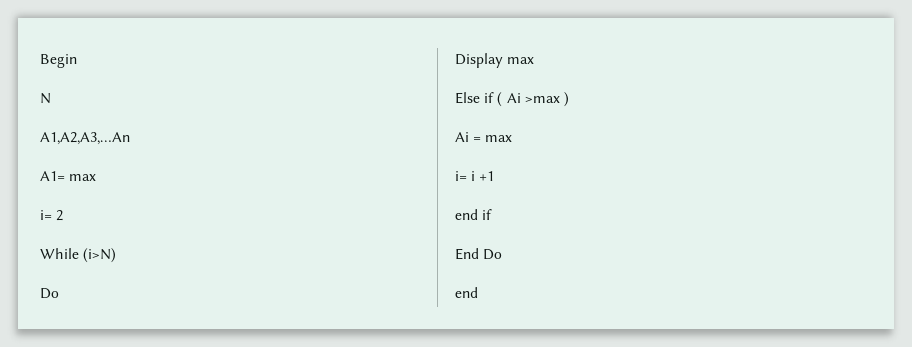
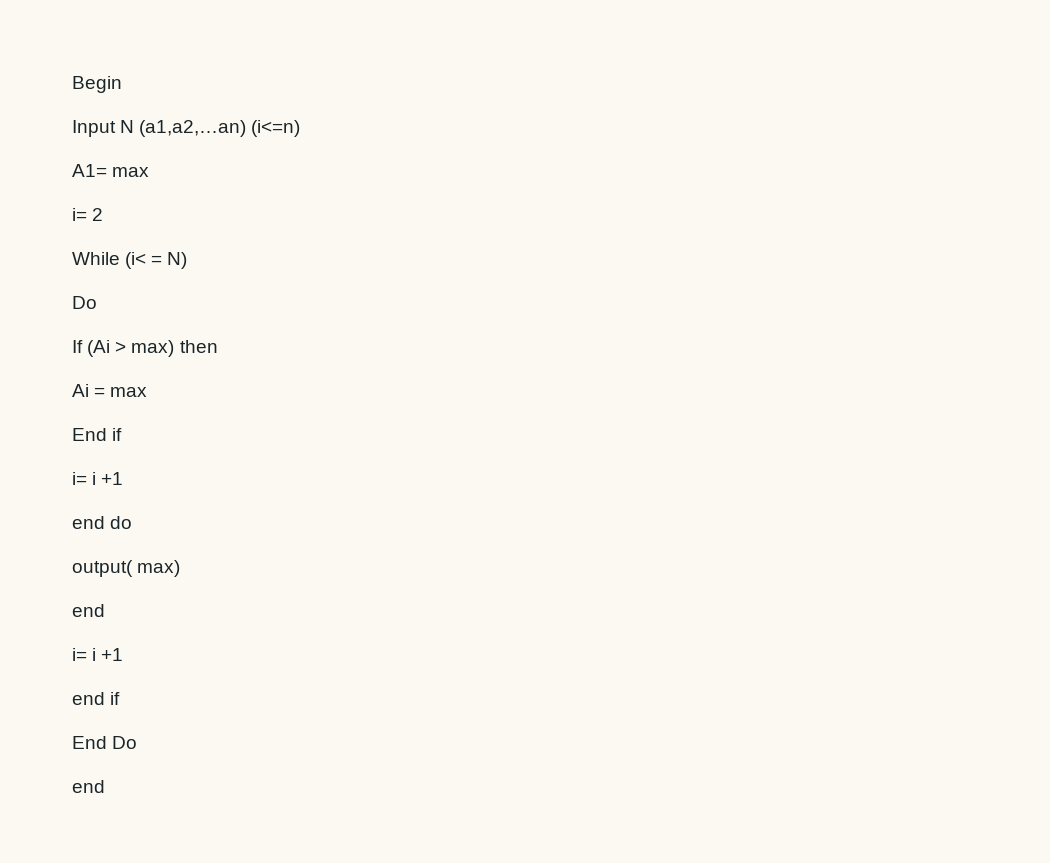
(77, 61) none -> [72,120,116,137] Input
[40,132,130,145] // A1,A2,A3,…An -> [139,120,301,137] (a1,a2,…an) (i<=n)
[83,248,117,263] [40,288,59,299] [455,53,535,68] [455,92,569,107] [455,132,513,142] (i>N) // Do // Display max // Else if ( Ai >max ) // Ai = max -> [125,252,188,269] [72,296,97,309] [72,340,218,357] [72,384,148,397] [72,428,123,441] [72,472,124,485] [72,516,133,529] [72,560,181,577] [72,604,105,617] (i< = N) // Do // If (Ai > max) then // Ai = max // End if // i= i +1 // end do // output( max) // end

